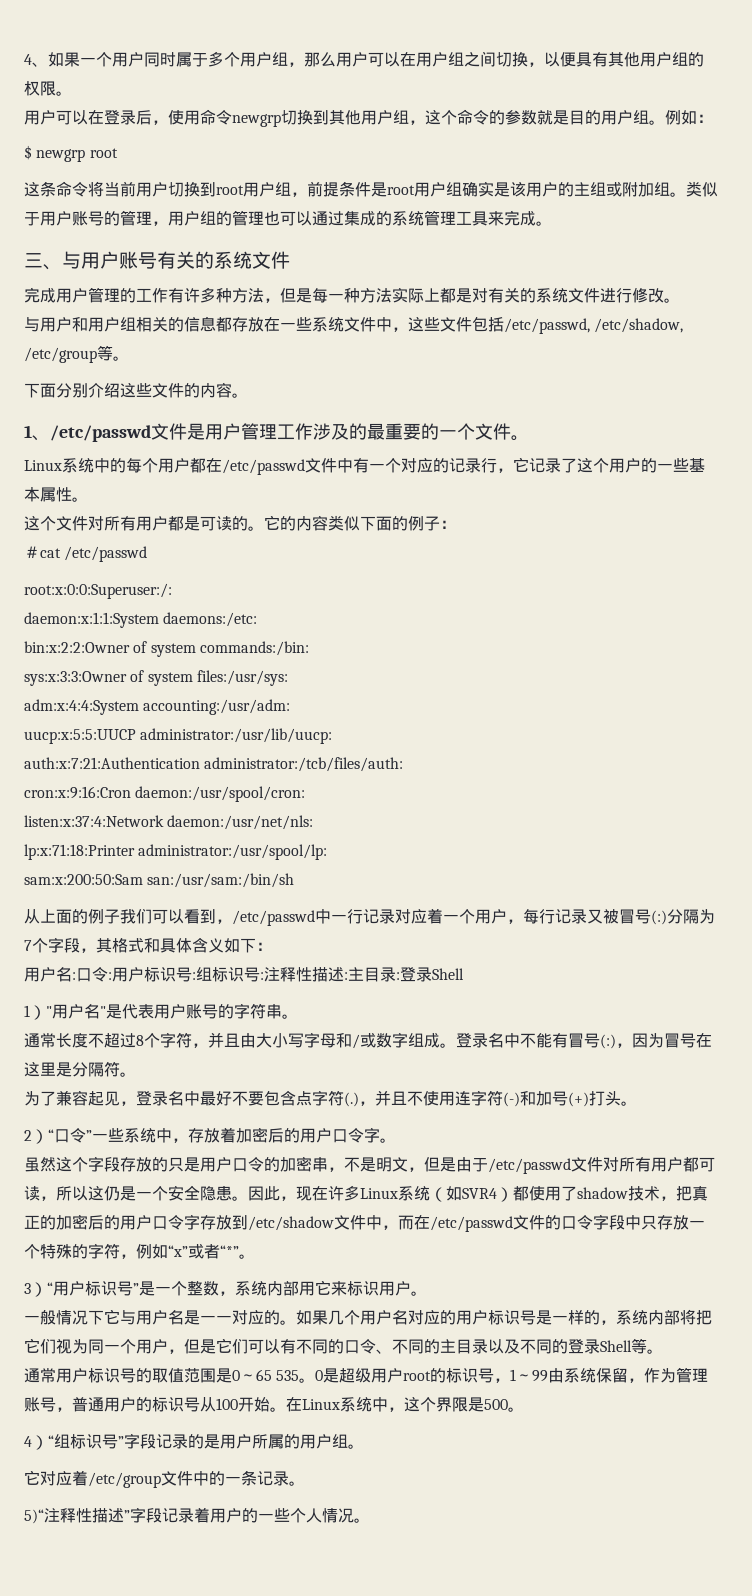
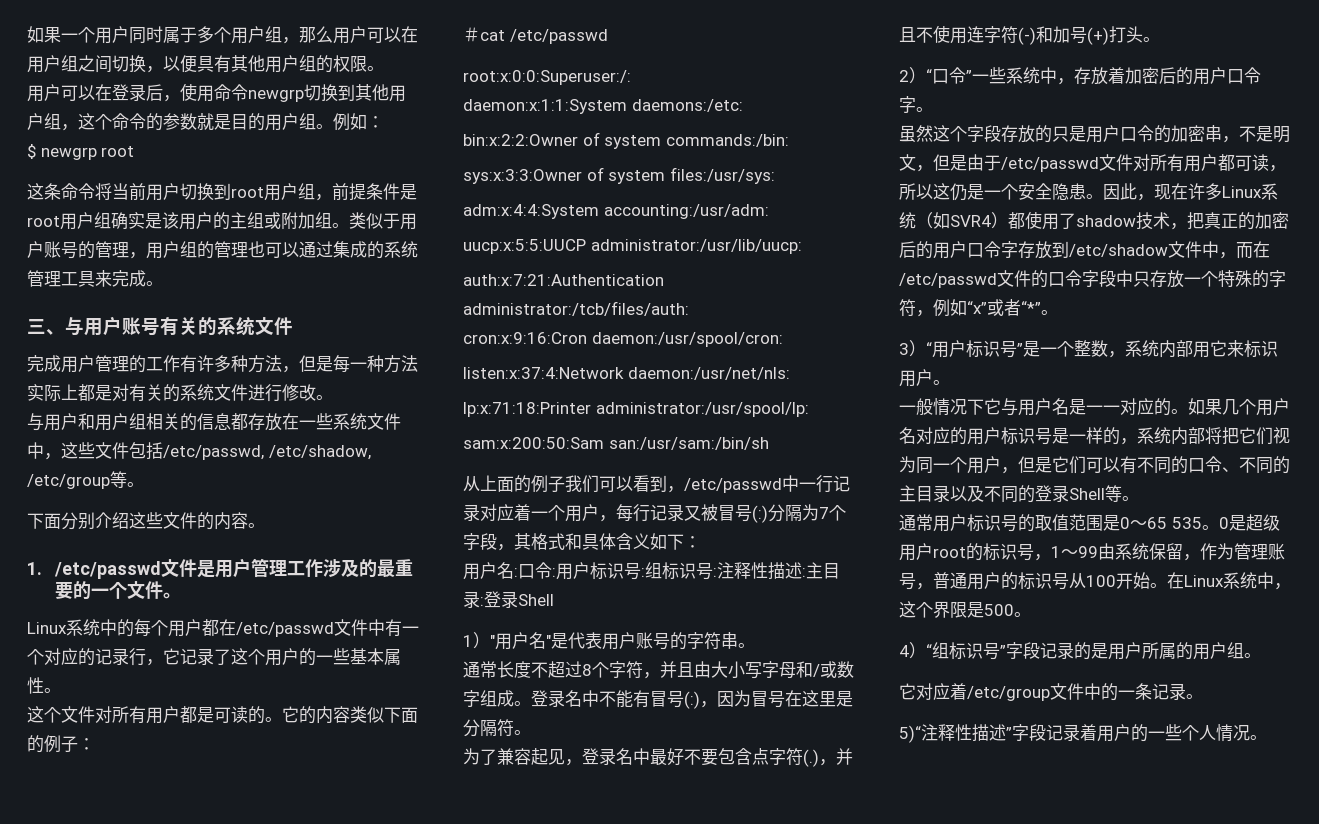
[24,54,48,67] 4、 -> (27, 34) none
[24,425,50,441] 1、 -> [27,562,42,575] 1.

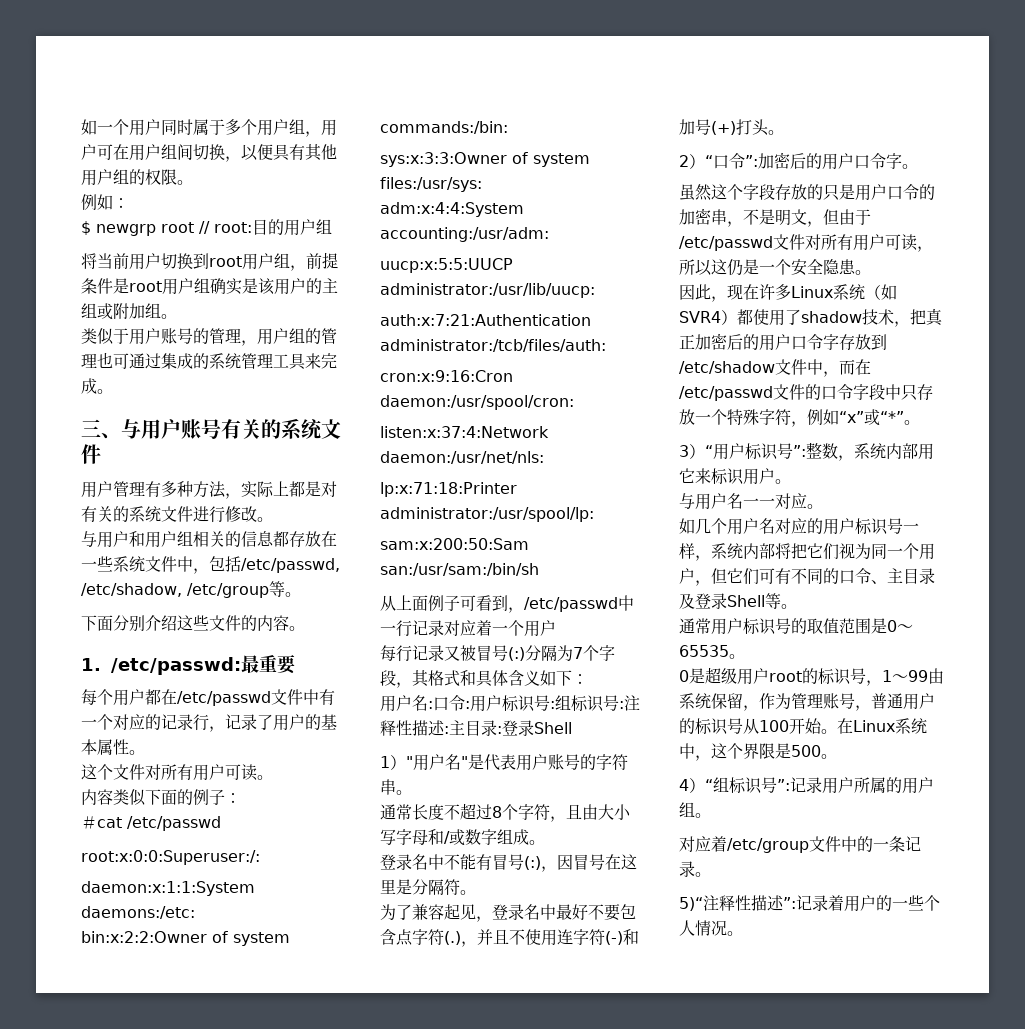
[27,26,61,43] 如果 -> [81,119,97,135] 如
[299,26,401,44] 那么用户可以 -> [321,119,337,136] [81,144,113,160] 用户可
[78,55,95,72] 之 -> (177, 151) none
[27,83,406,102] [27,113,333,131] 用户可以在登录后，使用命令newgrp切换到其他用户组，这个命令的参数就是目的用户组。 -> (193, 182) none
[27,183,95,200] // 这条命令 -> [199,219,332,236] // root:目的用户组 //
(349, 225) none -> (177, 316) //
[282,242,299,257] 以 -> (129, 361) none
[27,355,418,373] 完成用户管理的工作有许多种方法，但是每一种方法 -> [81,481,241,499] 用户管理有多种方法，
[61,442,129,459] 这些文件 -> (209, 571) none
[54,558,414,579] [55,581,182,600] [27,619,134,637] /etc/passwd文件是用户管理工作涉及的最重要的一个文件。 // Linux系统中的 -> [110,655,296,675] /etc/passwd:最重要 //
[163,648,350,666] 它记录了这个用户的一些 -> [225,714,321,731] 记录了用户的
[180,706,316,724] 都是可读的。它的 -> [225,764,273,781] 可读。 //
[514,475,633,493] 的例子我们可以 -> [428,595,476,611] 例子可
[599,515,616,522] ， -> (556, 628) //
[660,661,677,678] 并 -> (566, 819) none
(531, 703) none -> (545, 842) //
[734,690,751,707] 为 -> (573, 862) none
[966,67,1125,85] ”一些系统中，存放着 -> [745,155,758,167] ”:
[950,155,967,171] 是 -> (839, 217) none
[1218,154,1235,171] 都 -> (885, 242) none
(1103, 196) none -> (871, 272) //
[1238,212,1255,230] 的 -> (695, 341) none
[1252,270,1269,288] 的 -> (759, 417) none
[1004,299,1021,316] 者 -> (880, 417) none
[1017,341,1074,357] ”是一个 -> [793,445,806,457] ”:
[899,398,1001,416] 一般情况下它 -> (791, 481) none
[1069,399,1086,415] 是 -> (743, 501) none
[1154,398,1222,416] 的。如果 -> [807,504,823,509] [679,518,695,534] 。 // 如
[1052,427,1120,445] 是一样的 -> [903,523,919,532] [679,543,695,559] 一样
[1035,456,1120,474] 是它们可以 -> [727,568,775,585] 它们可
[1239,456,1290,474] [899,485,1035,503] 不同的主目录以及不同的 -> [887,568,935,584] [679,593,695,609] 主目录及
[1147,517,1219,530] 65 535。 -> [679,645,745,659] 65535。 //
[1000,642,1108,660] ”字段记录的是 -> [777,777,822,793] ”:记录
[899,683,916,700] 它 -> (711, 815) none
[1006,724,1046,741] ”字段 -> [783,897,796,909] ”:

